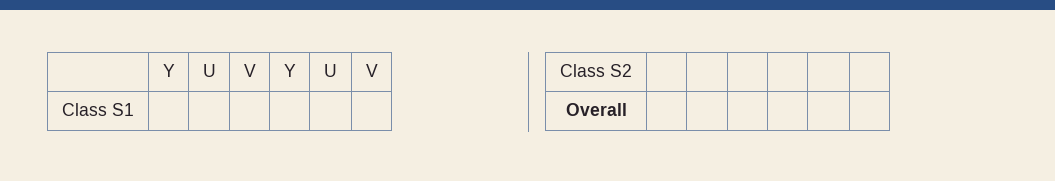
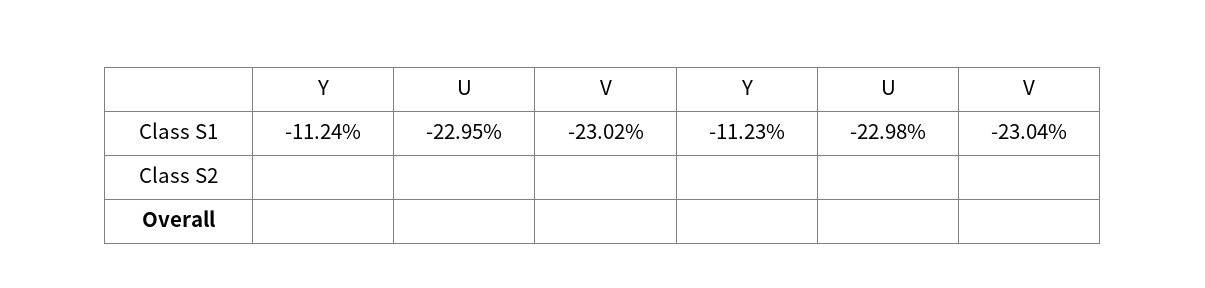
(134, 109) | | | | | -> [285,124,361,139] [426,124,502,139] [567,124,644,139] [709,124,785,139] [850,124,926,139] [991,124,1067,139] -11.24% | -22.95% | -23.02% | -11.23% | -22.98% | -23.04%

